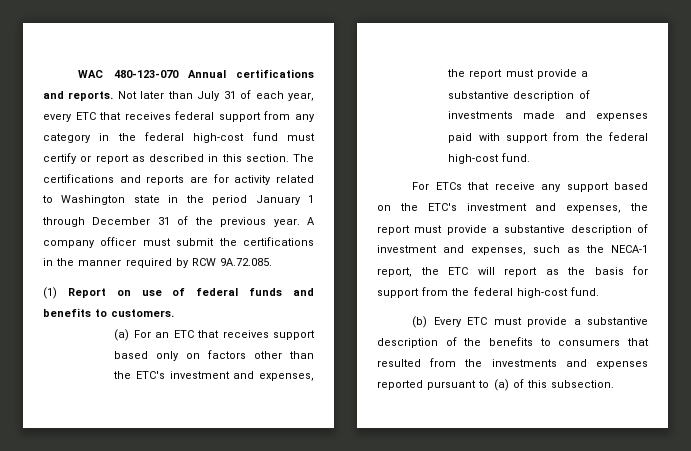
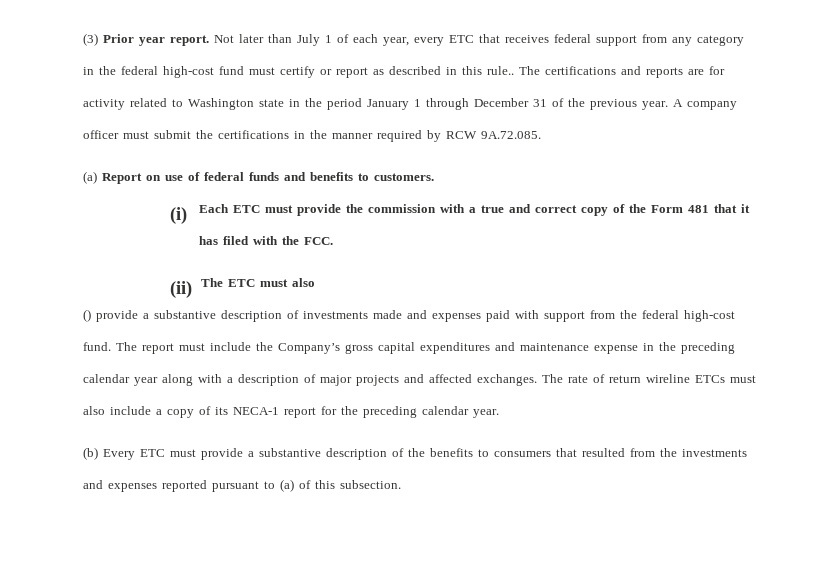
[78,69,314,78] [43,91,114,101] WAC 480-123-070 Annual certifications and reports. -> [83,33,209,46] (3) Prior year report.
[223,91,236,99] 31 -> [325,35,332,43] 1
[245,154,289,162] section. -> [487,66,514,75] rule..
[43,287,57,299] (1) -> [83,171,97,184] (a)
[114,329,315,341] [114,350,315,361] [113,371,314,381] [447,69,534,79] (a) For an ETC that receives support based only on factors other than the ETC's investment and expenses, the report must -> [169,204,750,224] [198,236,333,245] [169,278,315,298] [83,309,91,322] (i) Each ETC must provide the commission with a true and correct copy of the Form 481 that it has filed with the FCC. // (ii) The ETC must also // ()
[412,182,648,192] [377,203,648,213] [377,224,648,235] [377,245,648,255] [377,266,648,277] [377,287,599,298] // For ETCs that receive any support based on the ETC's investment and expenses, the report must provide a substantive description of investment and expenses, such as the NECA-1 report, the ETC will report as the basis for support from the federal high-cost fund. -> [116,342,735,354] [83,374,756,386] [83,406,499,418] The report must include the Company’s gross capital expenditures and maintenance expense in the preceding calendar year along with a description of major projects and affected exchanges. The rate of return wireline ETCs must also include a copy of its NECA-1 report for the preceding calendar year.

